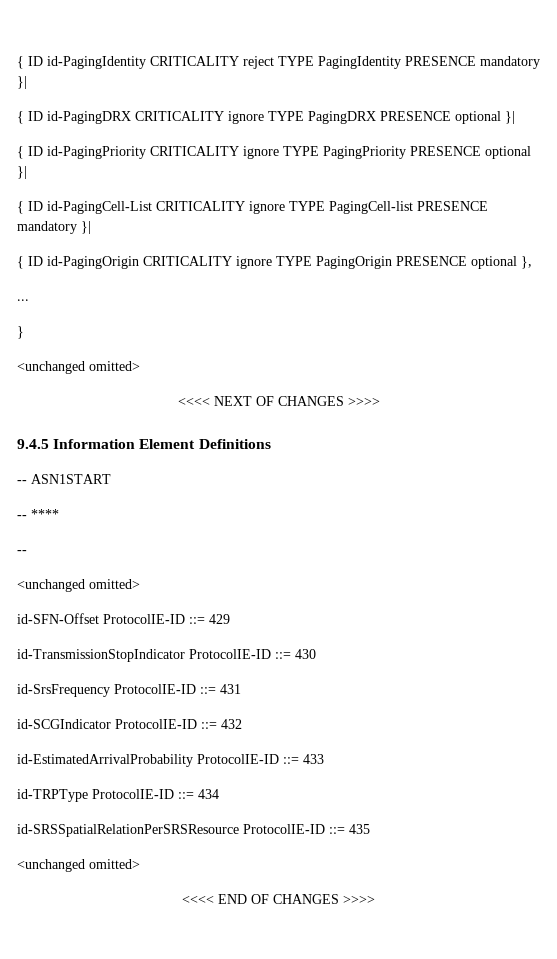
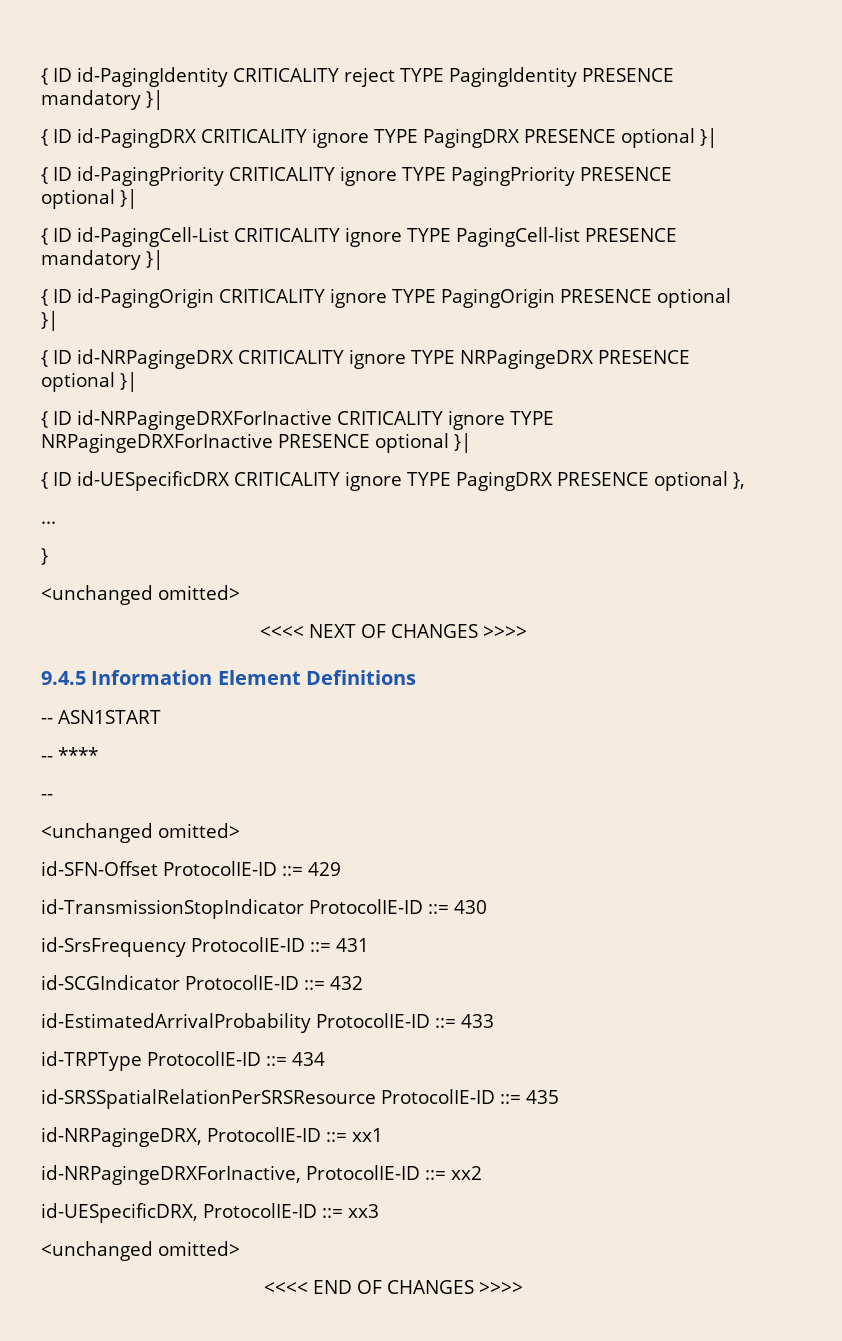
(517, 262) none -> [41,311,58,331] [41,349,690,369] [41,372,137,392] [41,410,554,430] [41,433,471,453] [41,471,728,491] }| // { ID id-NRPagingeDRX CRITICALITY ignore TYPE NRPagingeDRX PRESENCE optional }| // { ID id-NRPagingeDRXForInactive CRITICALITY ignore TYPE NRPagingeDRXForInactive PRESENCE optional }| // { ID id-UESpecificDRX CRITICALITY ignore TYPE PagingDRX PRESENCE optional
(370, 829) none -> [41,1127,383,1147] [41,1165,482,1185] [41,1203,379,1223] // id-NRPagingeDRX, ProtocolIE-ID ::= xx1 // id-NRPagingeDRXForInactive, ProtocolIE-ID ::= xx2 // id-UESpecificDRX, ProtocolIE-ID ::= xx3

